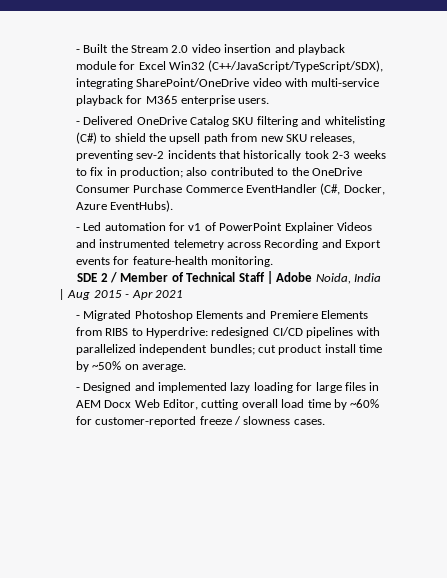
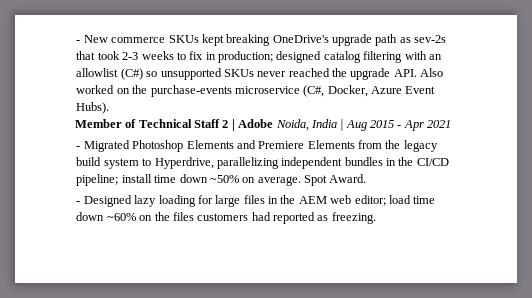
[75,44,345,55] [75,60,384,72] [75,78,380,89] [75,95,270,106] [75,116,385,127] [75,132,356,144] [75,150,302,161] - Built the Stream 2.0 video insertion and playback module for Excel Win32 (C++/JavaScript/TypeScript/SDX), integrating SharePoint/OneDrive video with multi-service playback for M365 enterprise users. // - Delivered OneDrive Catalog SKU filtering and whitelisting (C#) to shield the upsell path from new SKU releases, preventing sev-2 incidents that historically -> [76,34,447,46] [76,51,96,60] - New commerce SKUs kept breaking OneDrive's upgrade path as sev-2s that
[186,167,362,176] [75,183,385,195] [75,200,174,212] [75,222,372,233] [75,239,382,250] [75,256,273,267] [77,272,118,283] also contributed to the OneDrive Consumer Purchase Commerce EventHandler (C#, Docker, Azure EventHubs). // - Led automation for v1 of PowerPoint Explainer Videos and instrumented telemetry across Recording and Export events for feature-health monitoring. // SDE 2 / -> [276,51,442,63] [76,68,444,80] [76,85,436,97] [76,102,110,114] designed catalog filtering with an allowlist (C#) so unsupported SKUs never reached the upgrade API. Also worked on the purchase-events microservice (C#, Docker, Azure Event Hubs). //
(265, 277) none -> [222,120,229,128] 2
[105,327,380,338] [75,344,323,355] RIBS to Hyperdrive: redesigned CI/CD pipelines with parallelized independent bundles; cut product -> [385,140,438,152] [76,157,449,169] [76,174,119,186] the legacy build system to Hyperdrive, parallelizing independent bundles in the CI/CD pipeline;
[75,361,89,372] by -> [179,174,208,183] down
(186, 368) none -> [304,174,367,186] Spot Award.
[134,382,227,393] and implemented -> (132, 201) none
[75,399,380,410] [75,416,325,427] AEM Docx Web Editor, cutting overall load time by ~60% for customer-reported freeze / slowness cases. -> [280,195,436,206] [76,212,376,224] the AEM web editor; load time down ~60% on the files customers had reported as freezing.

